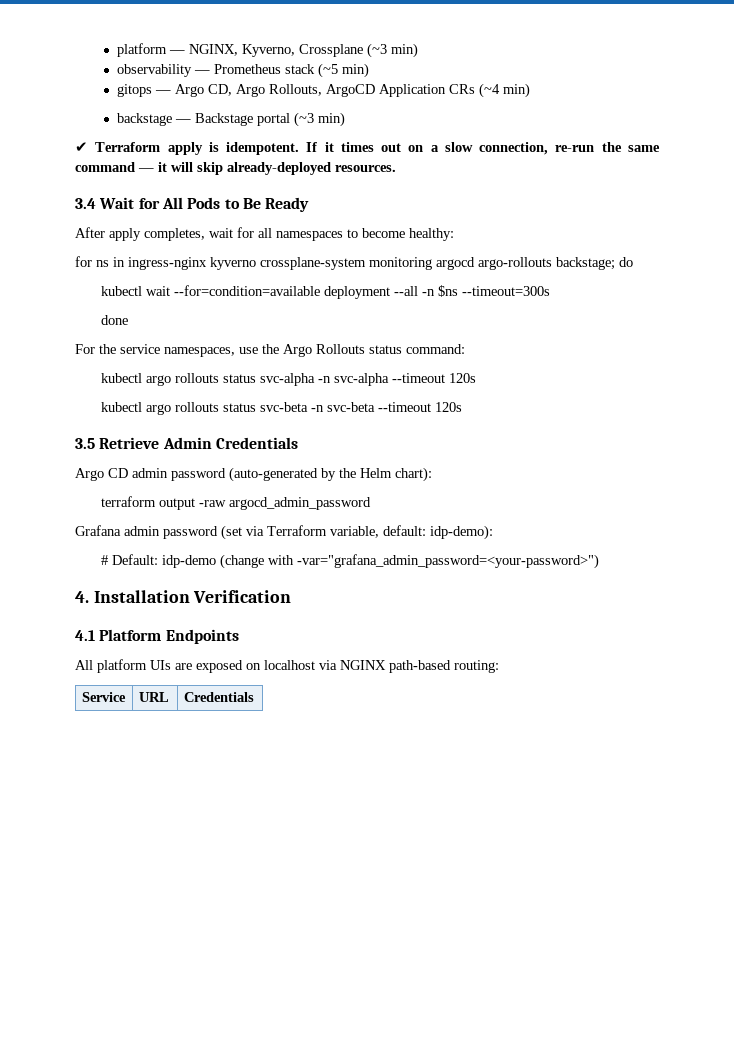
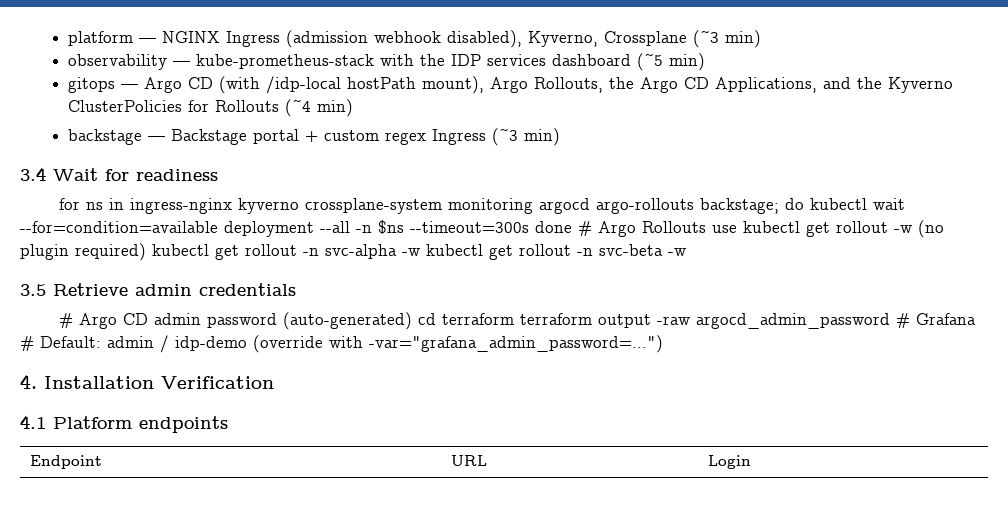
[188,44,238,56] NGINX, -> [162,30,523,48] NGINX Ingress (admission webhook disabled),
[213,64,315,74] Prometheus stack -> [196,54,632,69] kube-prometheus-stack with the IDP services dashboard
[207,84,475,97] CD, Argo Rollouts, ArgoCD Application CRs -> [188,76,954,94] [68,100,280,112] CD (with /idp-local hostPath mount), Argo Rollouts, the Argo CD Applications, and the Kyverno ClusterPolicies for Rollouts
[293,112,345,127] [75,142,660,155] [75,162,396,175] [75,197,310,212] [75,227,454,241] (~3 min) // ✔ Terraform apply is idempotent. If it times out on a slow connection, re-run the same command — it will skip already-deployed resources. // 3.4 Wait for All Pods to Be Ready // After apply completes, wait for all namespaces to become healthy: -> [305,128,561,146] [20,167,218,181] + custom regex Ingress (~3 min) // 3.4 Wait for readiness
(633, 262) // -> (804, 204) none
(550, 291) // -> (529, 227) none
[75,344,465,357] [100,373,476,386] [100,402,462,415] // For the service namespaces, use the Argo Rollouts status command: // kubectl argo rollouts status svc-alpha -n svc-alpha --timeout 120s // kubectl argo rollouts status svc-beta -n svc-beta --timeout 120s -> [578,220,944,238] [20,243,687,261] # Argo Rollouts use kubectl get rollout -w (no plugin required) kubectl get rollout -n svc-alpha -w kubectl get rollout -n svc-beta -w
[162,437,298,449] Admin Credentials // -> [135,283,296,296] [58,313,73,328] admin credentials // #
[229,467,432,482] (auto-generated by the Helm chart): // -> [282,312,514,330] (auto-generated) cd terraform
[75,525,493,540] [100,554,599,569] // Grafana admin password (set via Terraform variable, default: idp-demo): // # Default: idp-demo (change with -var="grafana_admin_password=<your-password>") -> [895,313,976,328] [20,335,663,353] # Grafana # Default: admin / idp-demo (override with -var="grafana_admin_password=...")
[165,629,239,644] [75,659,499,673] [81,692,126,702] Endpoints // All platform UIs are exposed on localhost via NGINX path-based routing: // Service -> [139,416,228,433] [29,455,102,469] endpoints // Endpoint
[183,692,254,702] Credentials -> [707,455,751,469] Login

